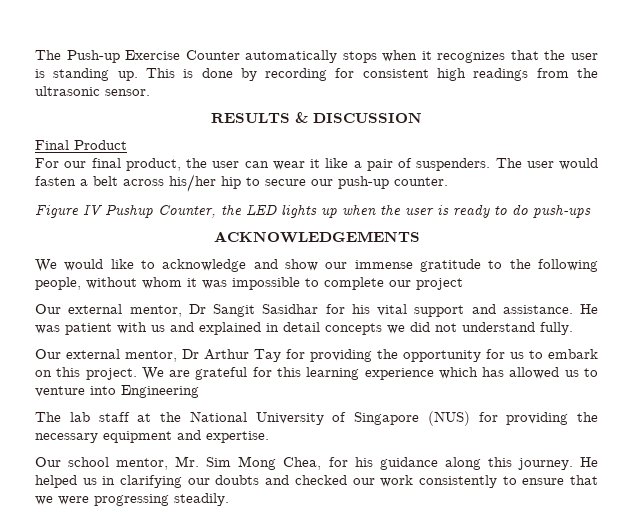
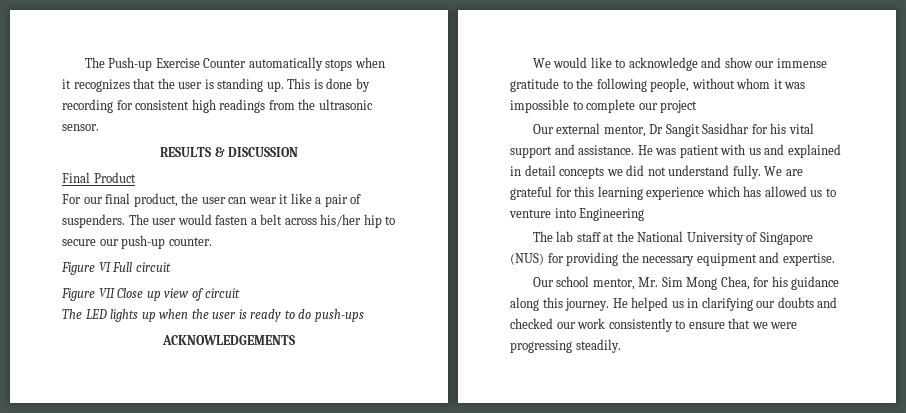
[83,204,242,218] IV Pushup Counter, the -> [98,262,171,272] [61,288,241,301] [62,309,82,319] VI Full circuit // Figure VII Close up view of circuit // The
[35,349,598,362] [35,367,137,380] // Our external mentor, Dr Arthur Tay for providing the opportunity for us to embark on this project. -> (761, 172) none

